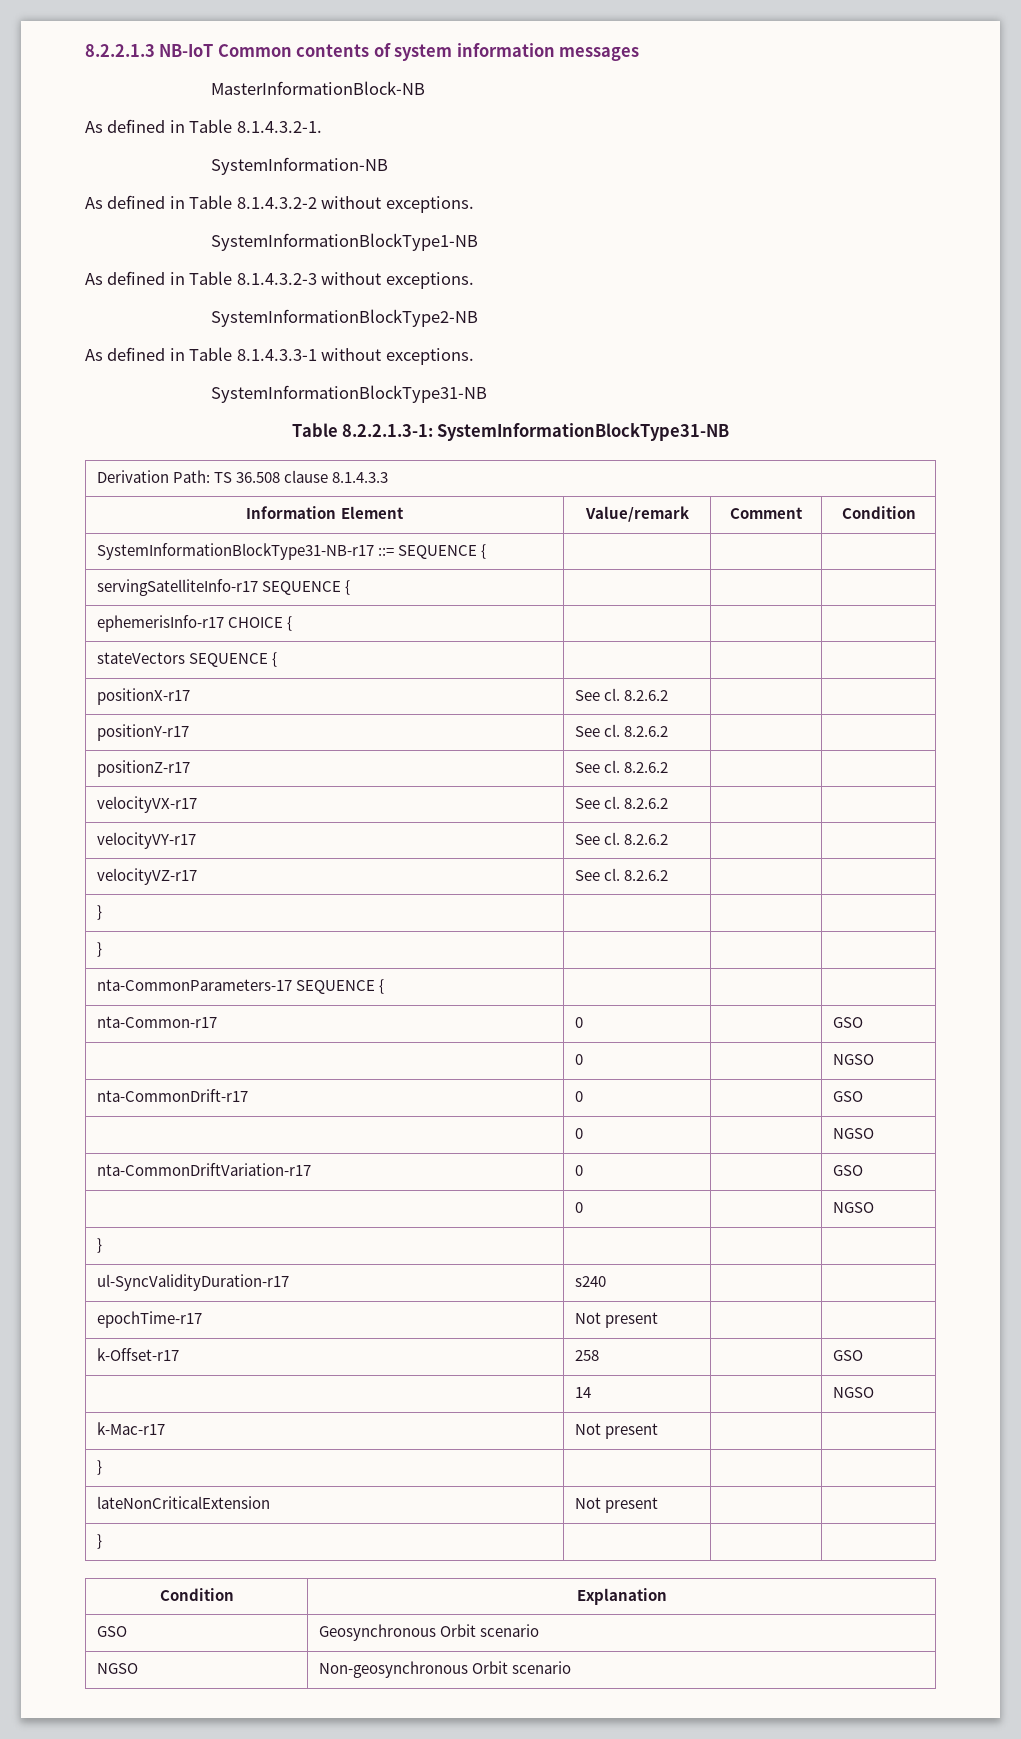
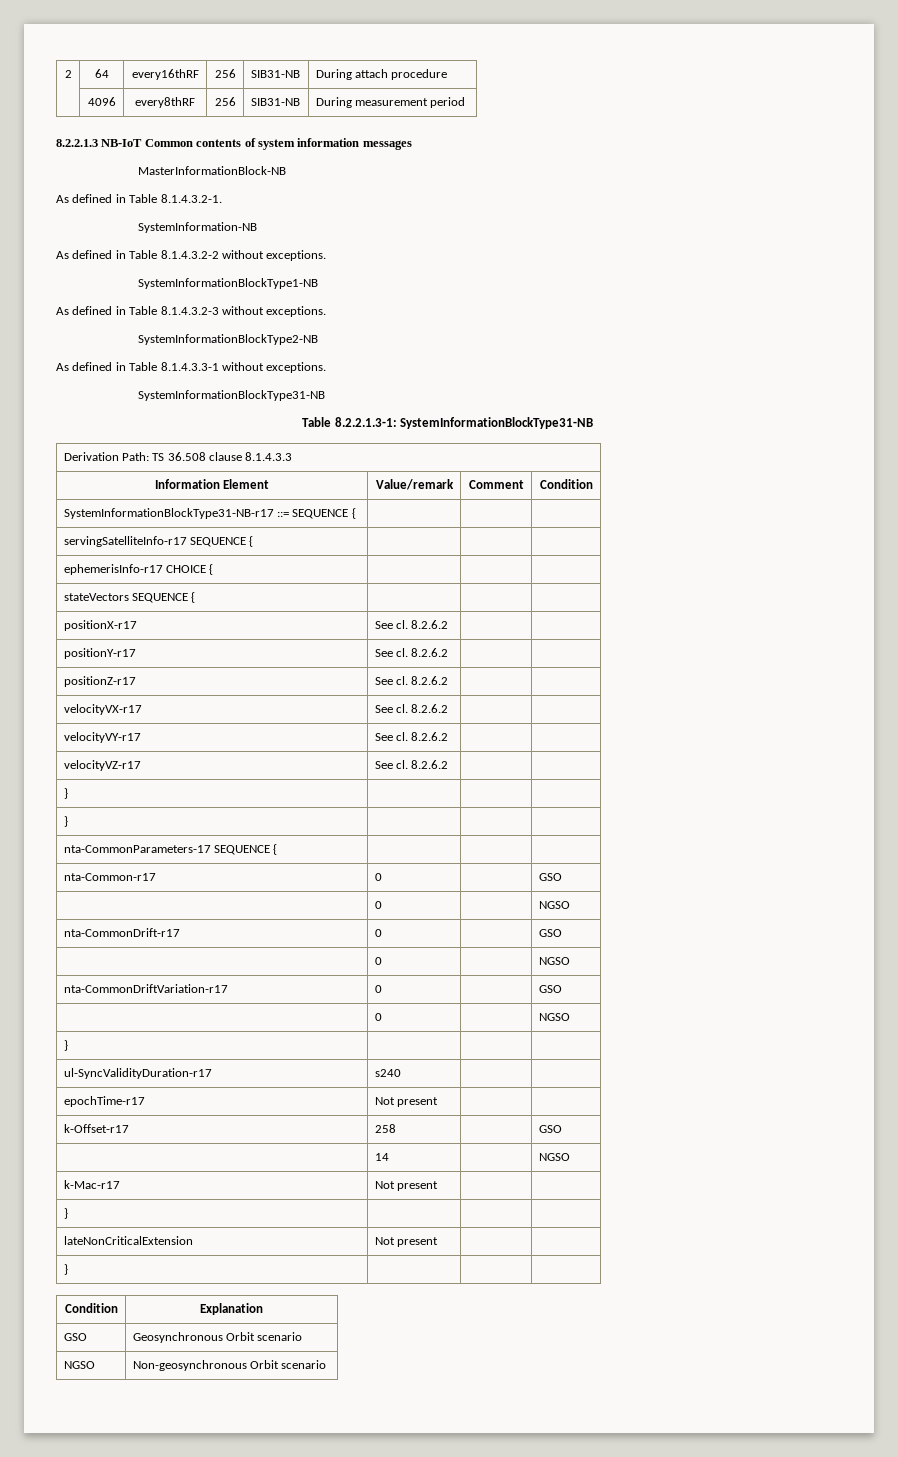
(85, 50) none -> [64,70,72,78] [94,69,109,78] [131,69,199,80] [214,69,236,78] [250,70,300,78] [315,69,448,80] [87,97,116,106] [135,97,195,108] [214,97,236,106] [250,98,300,106] [315,97,466,108] 2 | 64 | every16thRF | 256 | SIB31-NB | During attach procedure // | 4096 | every8thRF | 256 | SIB31-NB | During measurement period //

